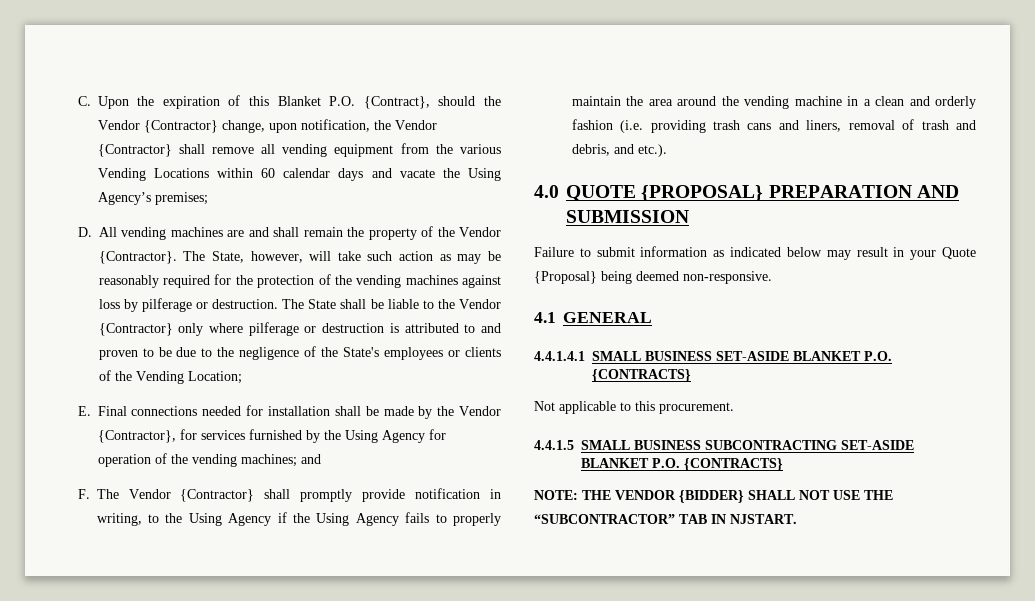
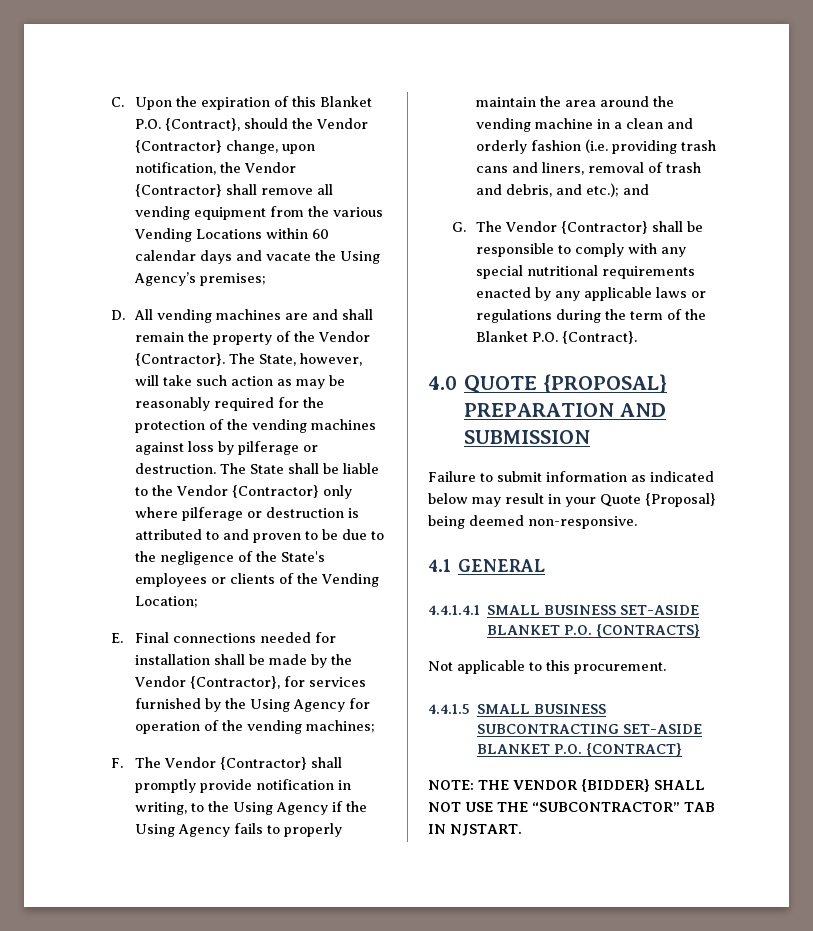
[300,454,321,464] and -> (375, 726) none
[637,144,667,157] etc.). -> [585,183,649,197] [451,221,703,234] [475,243,686,257] [475,265,695,279] [475,287,706,301] [475,309,706,323] [475,331,637,344] etc.); and // G. The Vendor {Contractor} shall be responsible to comply with any special nutritional requirements enacted by any applicable laws or regulations during the term of the Blanket P.O. {Contract}.
[684,458,783,471] {CONTRACTS} -> [586,743,683,756] {CONTRACT}

